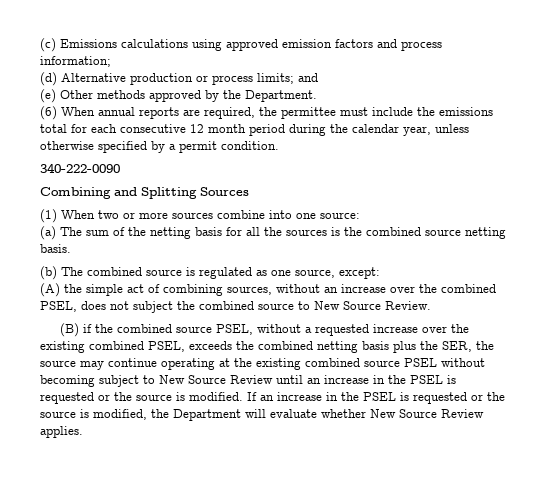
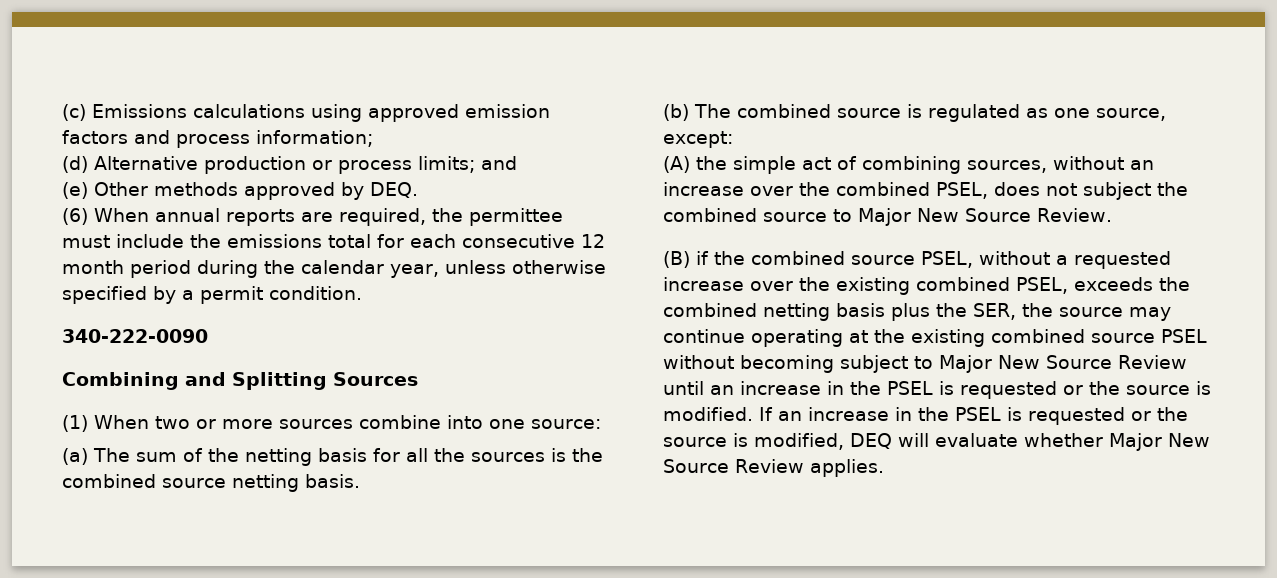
[223,90,317,102] the Department. -> [370,182,418,198] DEQ.
(310, 305) none -> [858,208,911,226] Major
(155, 379) none -> [939,355,992,373] Major
[151,409,241,421] the Department -> [850,433,892,449] DEQ
(366, 413) none -> [1109,433,1162,451] Major

